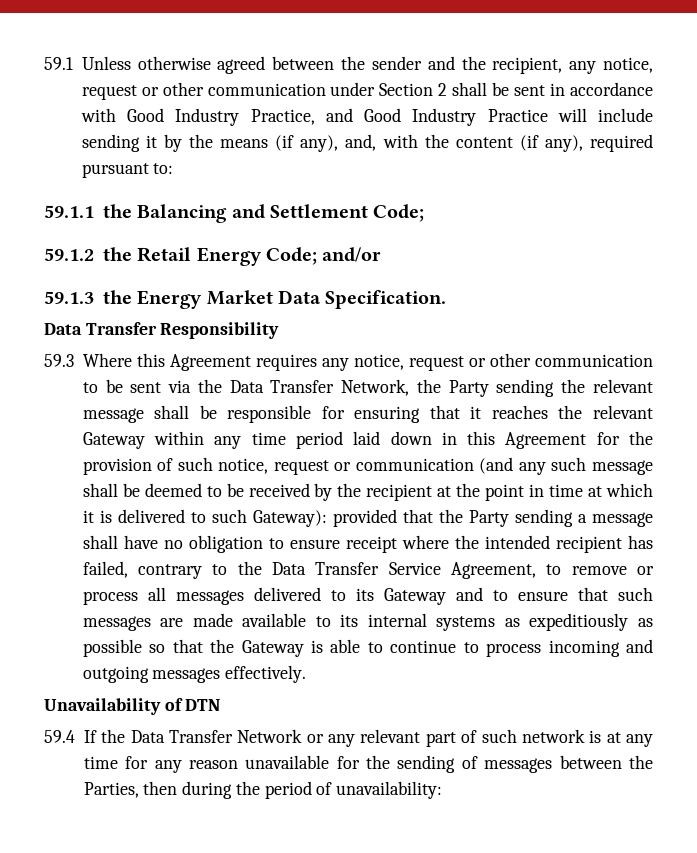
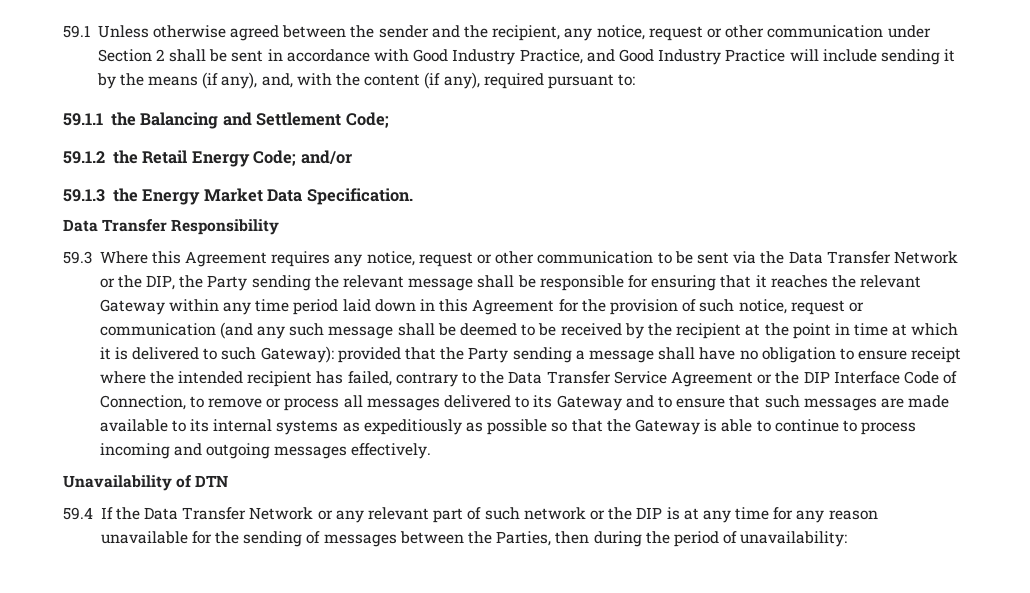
[341,379,410,396] Network, -> [893,251,958,264] [99,275,176,290] Network or the DIP,
[451,562,537,579] Agreement, -> [670,371,958,387] [99,395,186,410] Agreement or the DIP Interface Code of Connection,
(585, 736) none -> [589,507,663,520] or the DIP

